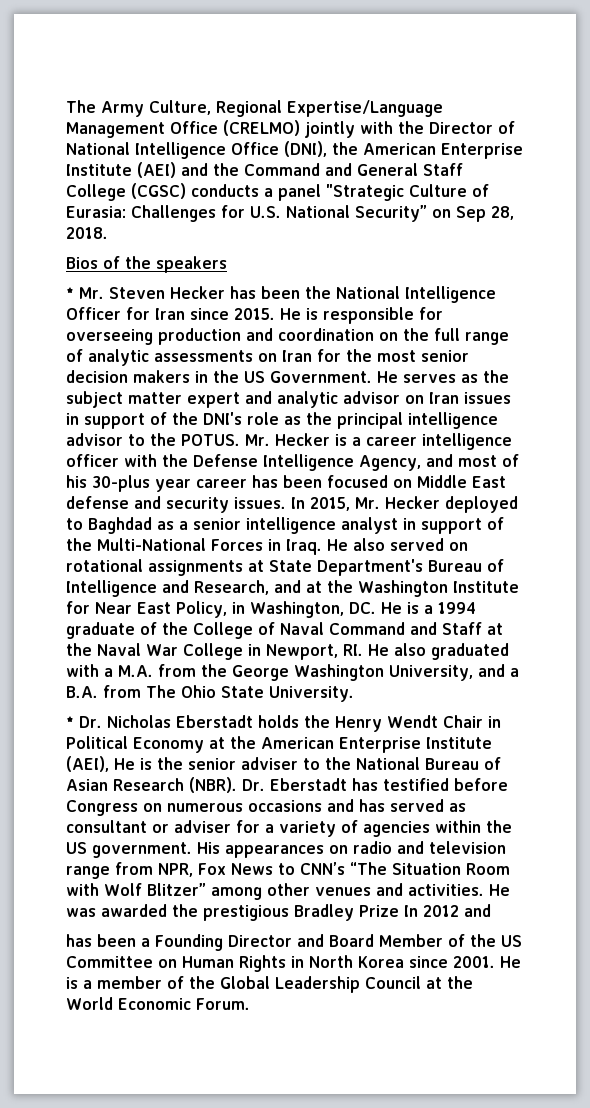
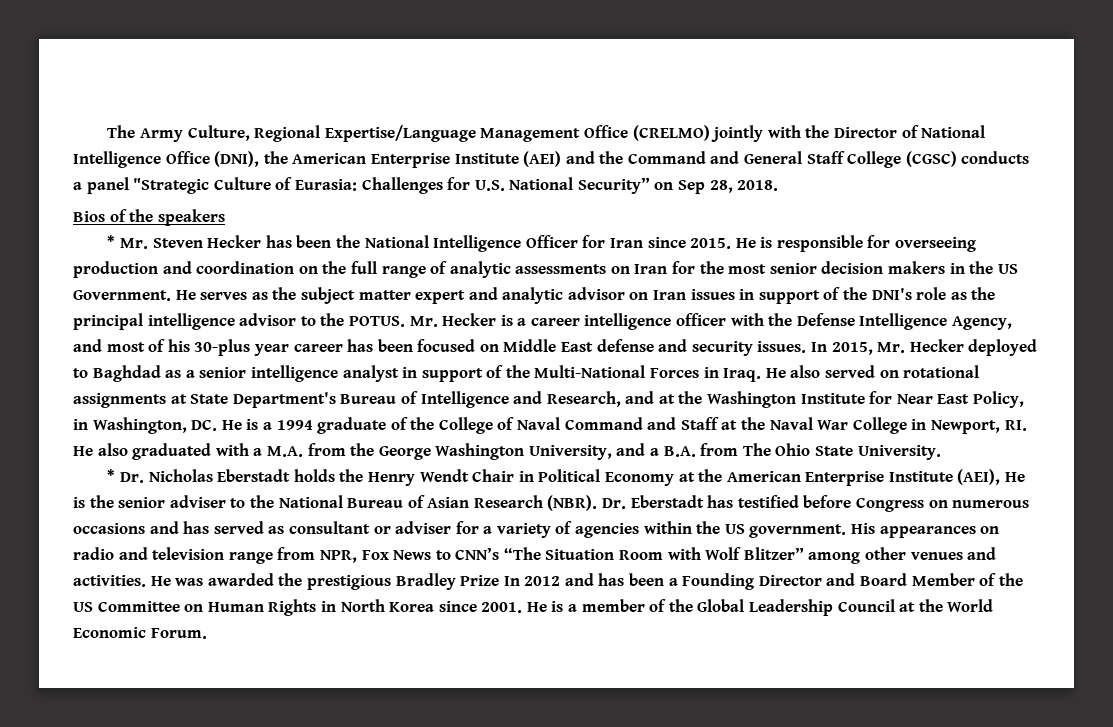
(491, 910) // -> (594, 579) none

